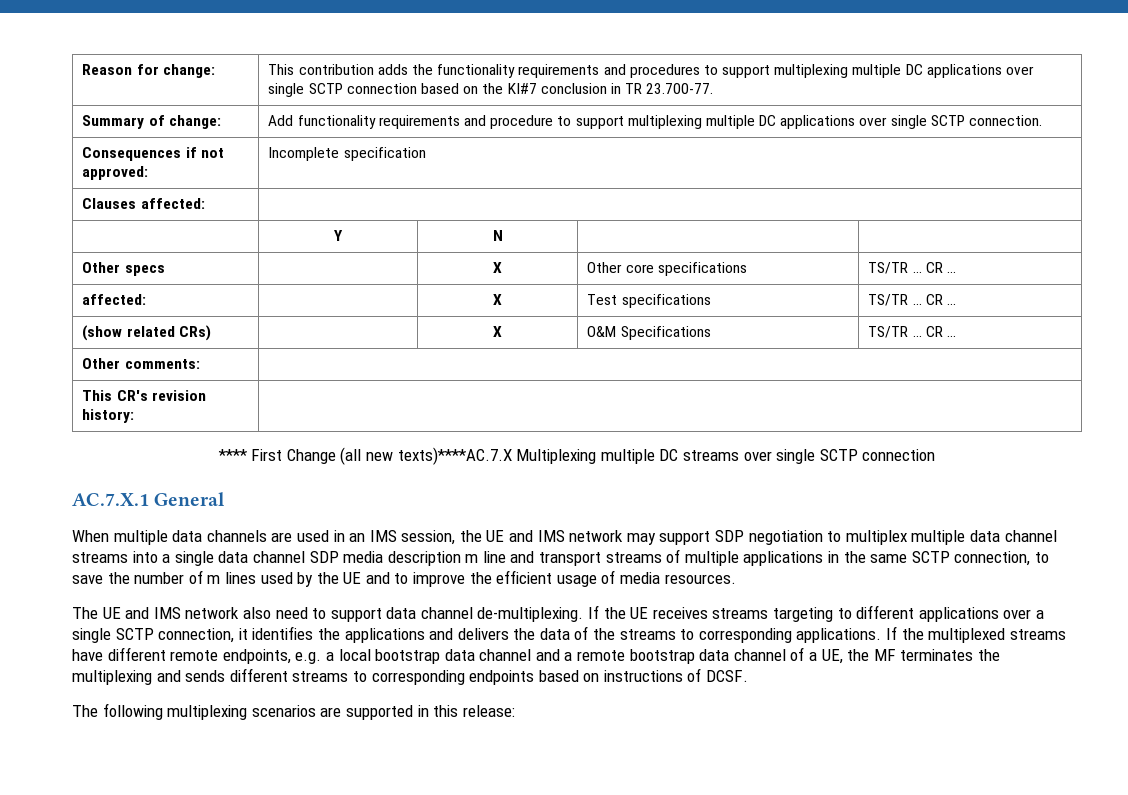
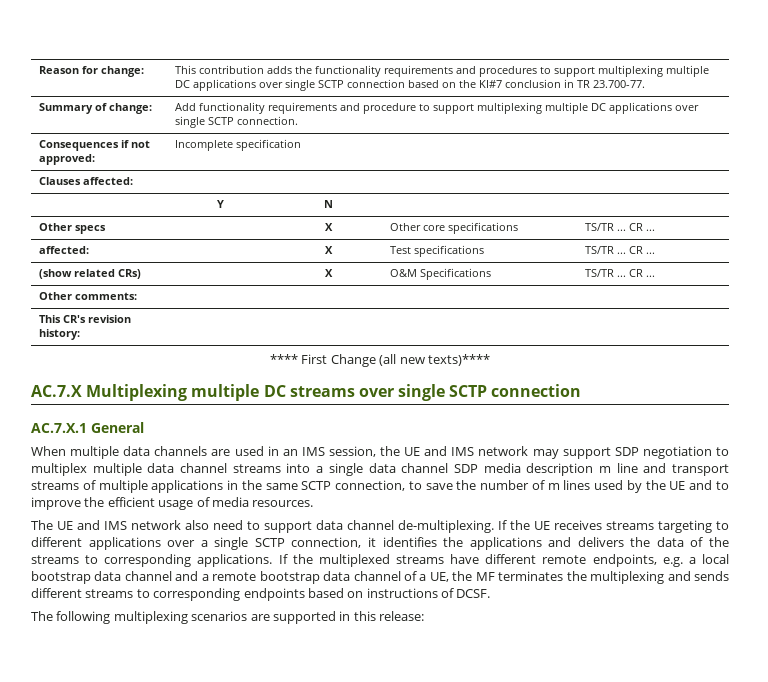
[397,447,512,465] texts)****AC.7.X -> [427,354,490,366] [31,385,82,397] texts)**** // AC.7.X

